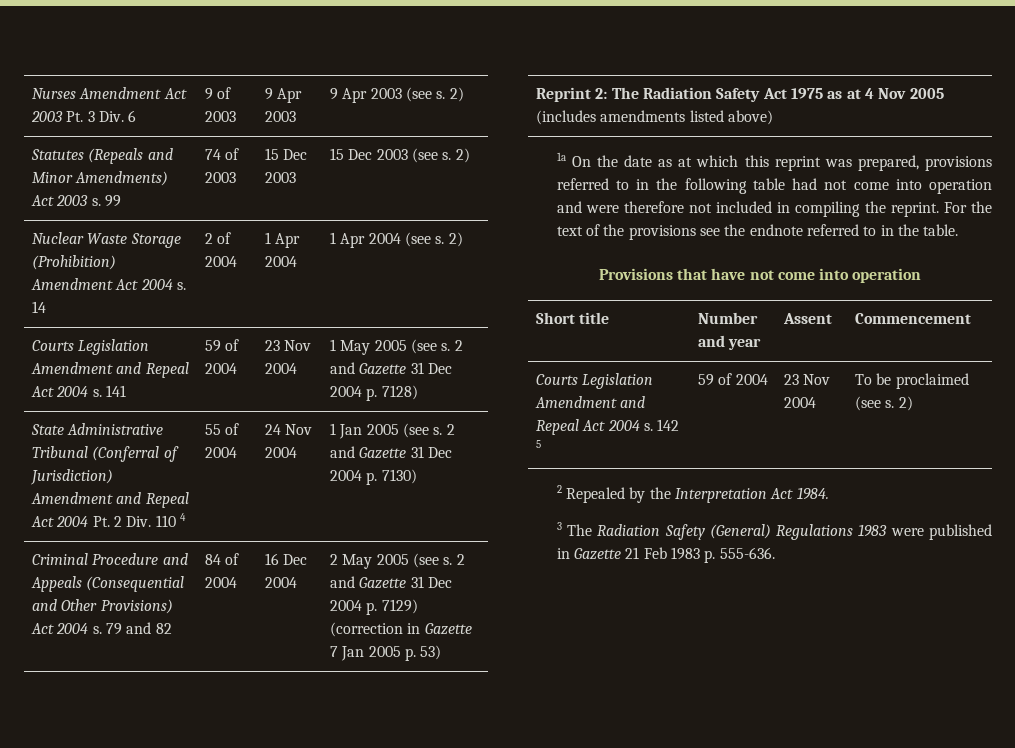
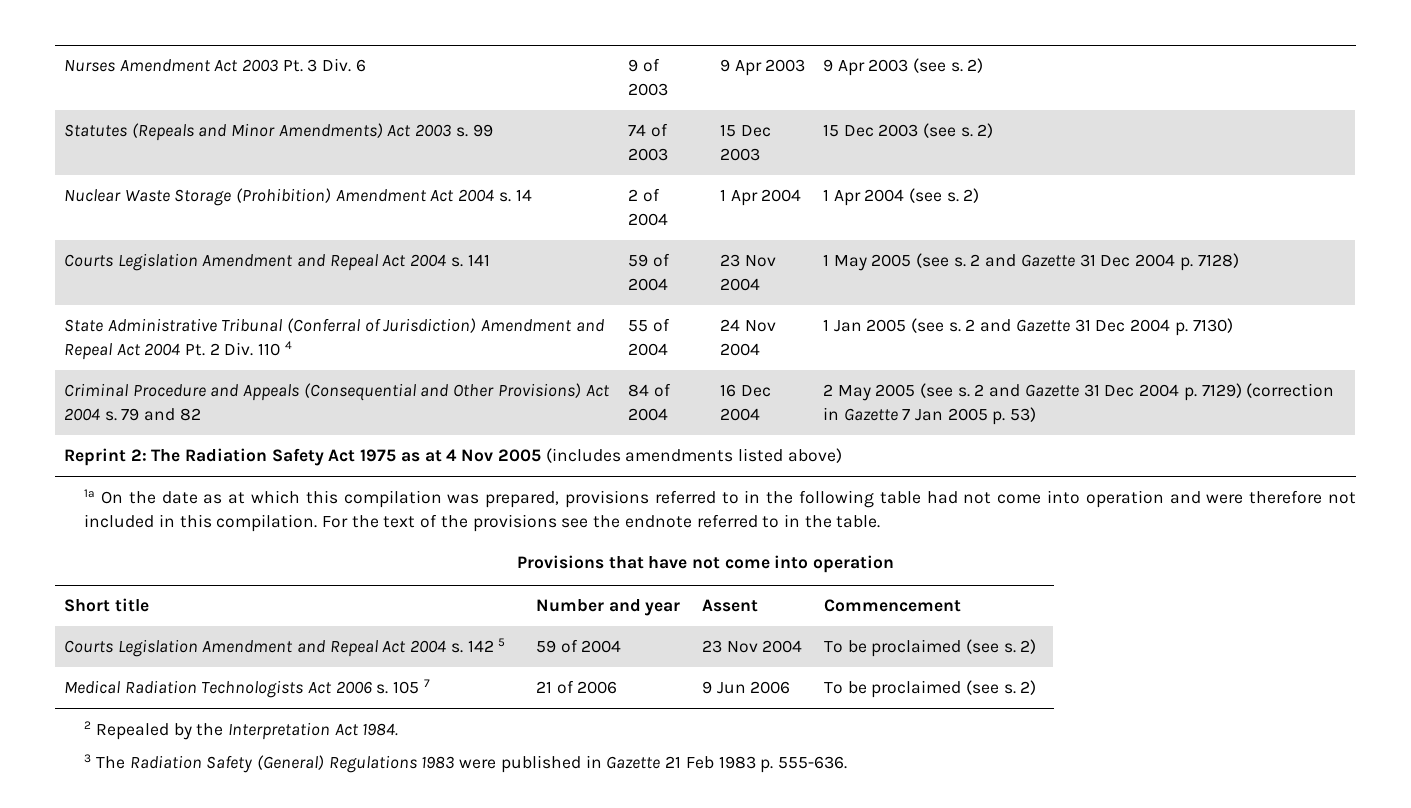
[774,156,821,171] reprint -> [343,490,442,508] compilation
[795,201,939,217] compiling the reprint. -> [179,514,318,532] this compilation.
(913, 403) none -> [63,679,430,698] [535,680,618,694] [701,681,791,694] [823,680,1037,698] // Medical Radiation Technologists Act 2006 s. 105 7 | 21 of 2006 | 9 Jun 2006 | To be proclaimed (see s. 2)

